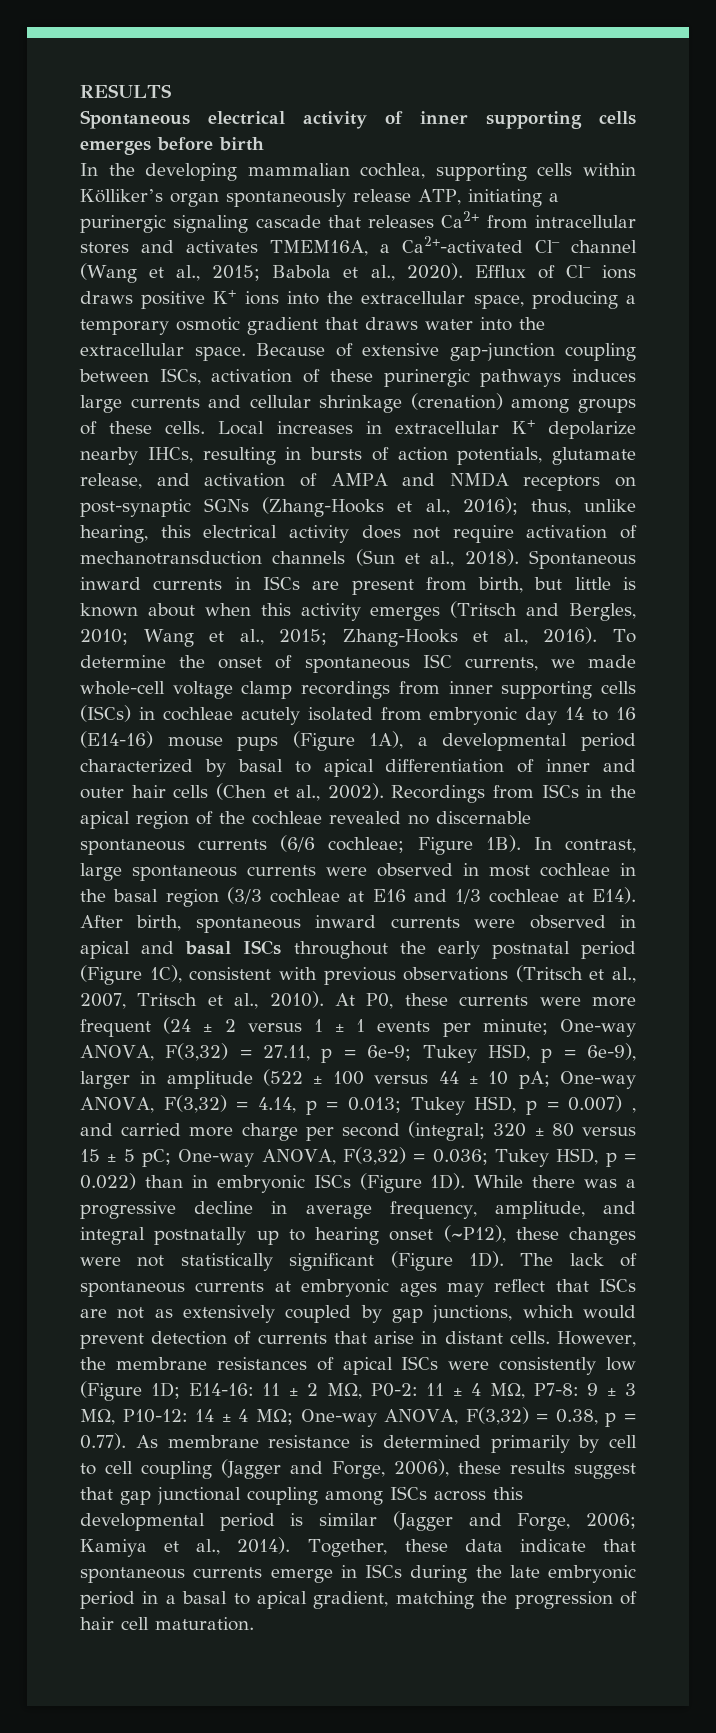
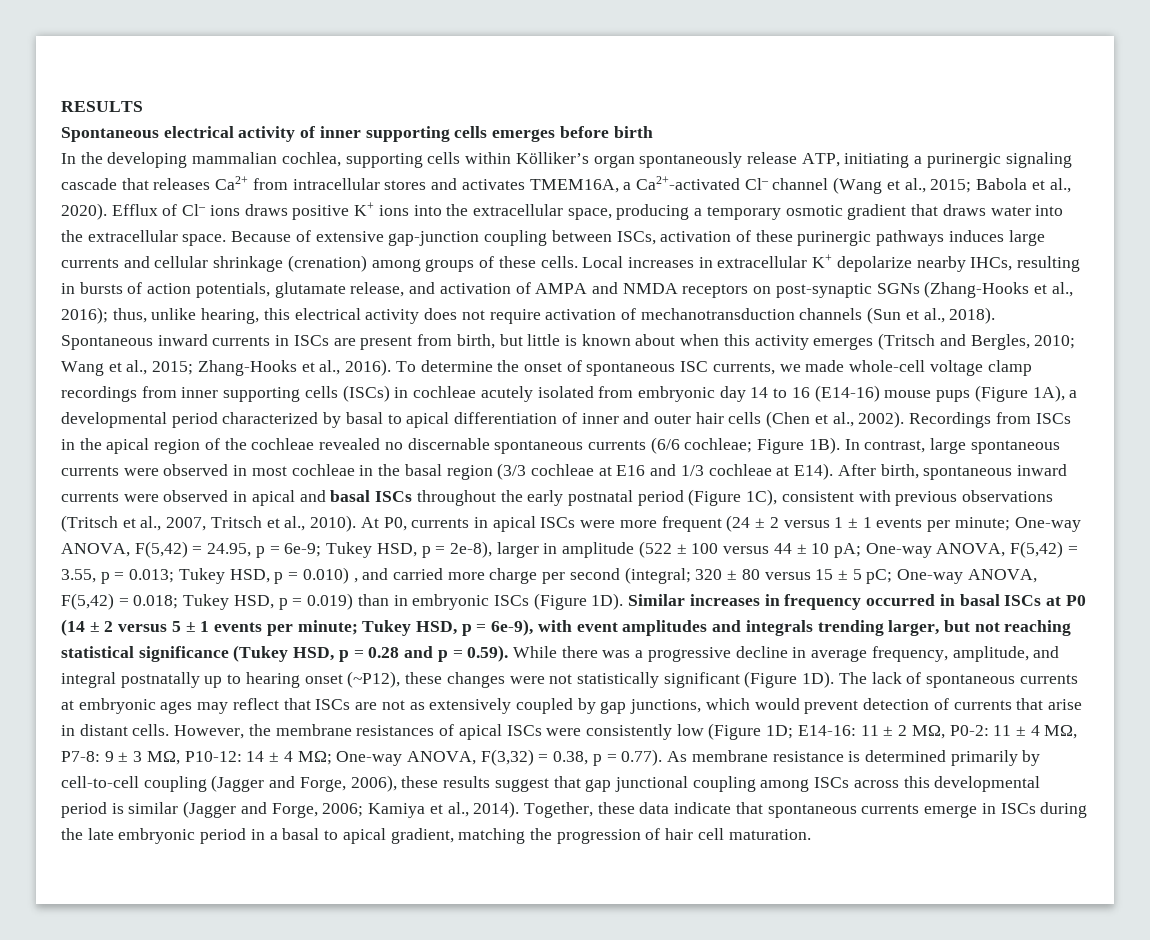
[404,993,529,1006] these currents -> [411,516,576,532] currents in apical ISCs
[165,1043,311,1061] F(3,32) = 27.11, -> [134,541,252,558] F(5,42) = 24.95,
[587,1043,636,1061] 6e-9), -> [449,541,492,558] 2e-8),
[163,1095,296,1113] F(3,32) = 4.14, -> [1010,541,1078,558] [61,569,96,583] F(5,42) = 3.55,
[568,1095,623,1112] 0.007) -> [302,567,349,584] 0.010)
[342,1147,636,1167] [80,1173,136,1190] F(3,32) = 0.036; Tukey HSD, p = 0.022) -> [61,593,354,610] F(5,42) = 0.018; Tukey HSD, p = 0.019)
(466, 1181) none -> [628,594,1086,610] [61,619,1072,636] [61,645,509,662] Similar increases in frequency occurred in basal ISCs at P0 (14 ± 2 versus 5 ± 1 events per minute; Tukey HSD, p = 6e-9), with event amplitudes and integrals trending larger, but not reaching statistical significance (Tukey HSD, p = 0.28 and p = 0.59).
[609,1435,637,1448] [80,1461,133,1475] cell to cell -> [61,776,139,788] cell-to-cell

